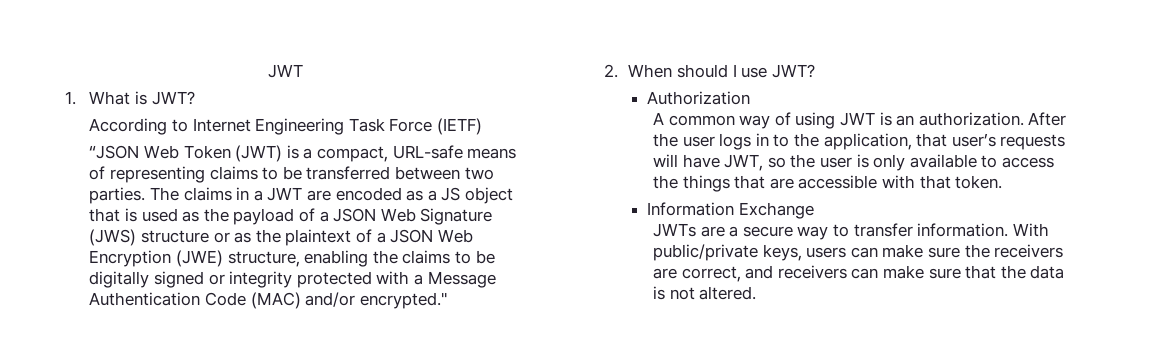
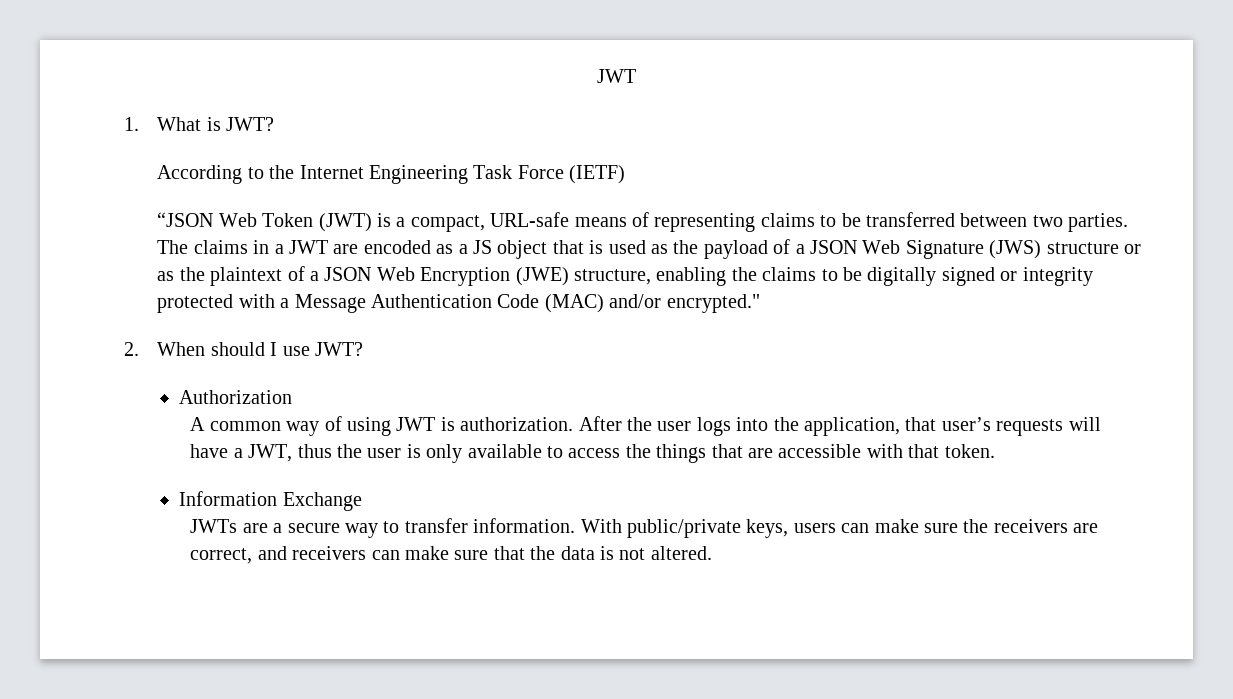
(189, 125) none -> [269,165,295,179] the
[896,115,915,126] an -> (455, 424) none
[755,133,790,147] in to -> [736,417,769,431] into
[724,154,786,171] JWT, so -> [233,444,332,462] a JWT, thus

